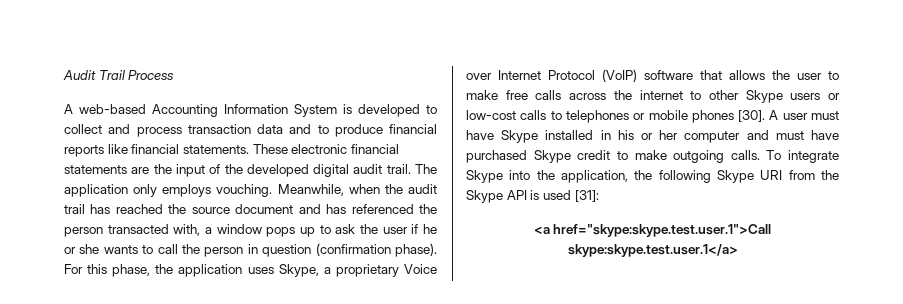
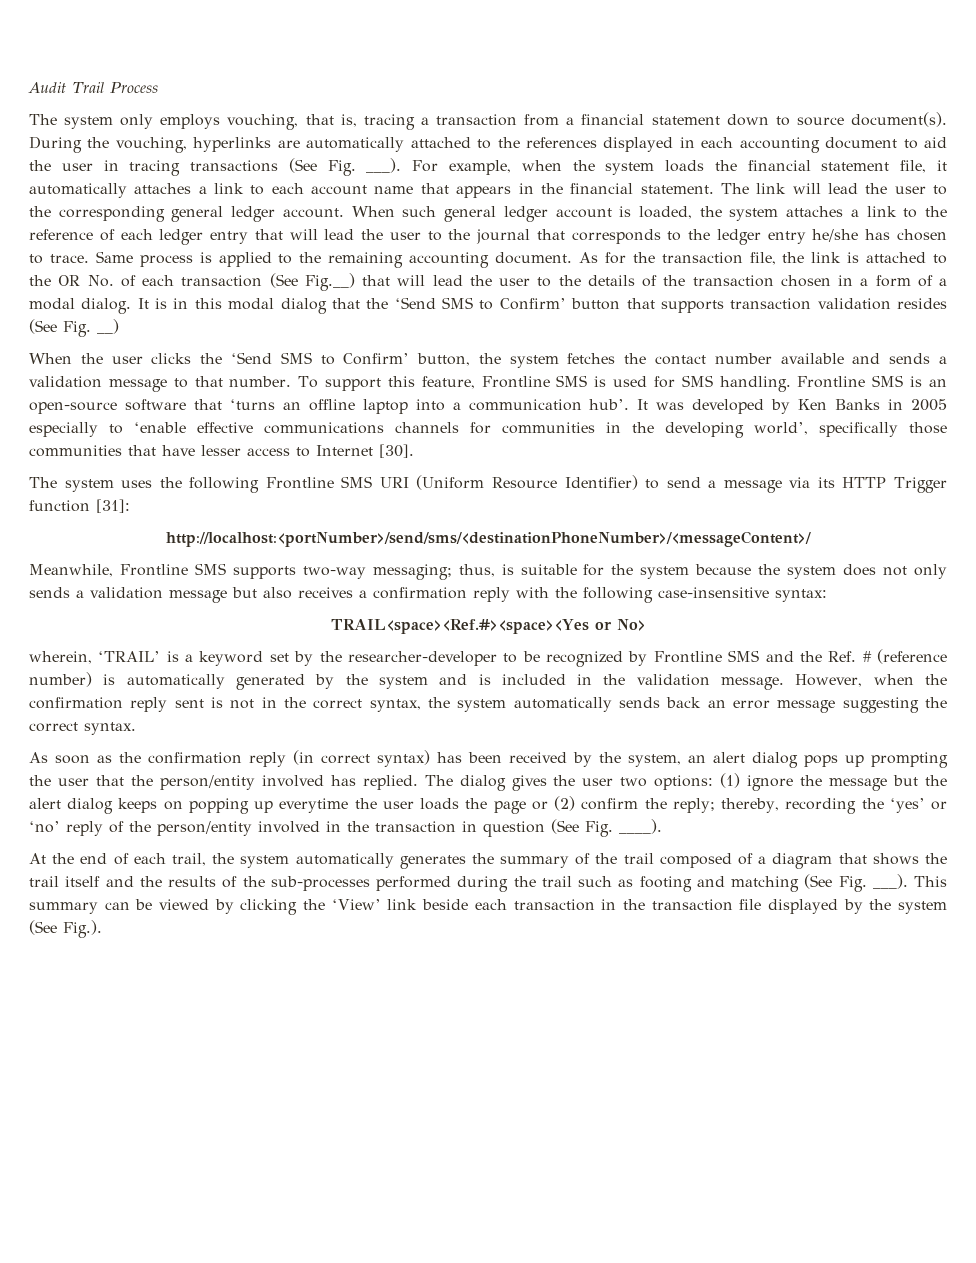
[64,104,437,117] [64,124,437,137] [64,144,399,157] [64,164,438,177] [64,184,438,197] [64,204,438,214] [64,224,438,237] [64,243,437,257] [64,264,437,277] [466,69,839,82] [466,90,840,103] [466,110,840,123] [466,130,839,143] [466,150,839,163] [466,170,839,183] [466,190,599,203] [533,224,772,237] [567,244,738,257] A web-based Accounting Information System is developed to collect and process transaction data and to produce financial reports like financial statements. These electronic financial statements are the input of the developed digital audit trail. The application only employs vouching. Meanwhile, when the audit trail has reached the source document and has referenced the person transacted with, a window pops up to ask the user if he or she wants to call the person in question (confirmation phase). For this phase, the application uses Skype, a proprietary Voice over Internet Protocol (VoIP) software that allows the user to make free calls across the internet to other Skype users or low-cost calls to telephones or mobile phones [30]. A user must have Skype installed in his or her computer and must have purchased Skype credit to make outgoing calls. To integrate Skype into the application, the following Skype URI from the Skype API is used [31]: // <a href="skype:skype.test.user.1">Call skype:skype.test.user.1</a> -> [29,112,948,130] [29,136,947,153] [29,158,948,176] [29,183,948,198] [29,206,947,222] [29,229,948,245] [29,251,947,268] [29,273,947,291] [29,297,947,314] [29,319,119,337] [29,352,947,368] [29,375,947,392] [29,399,948,414] [29,422,947,438] [29,444,414,458] [29,475,948,493] [29,499,130,513] [166,531,811,547] [29,563,948,580] [29,587,827,603] [330,619,646,634] [29,649,947,667] [29,672,947,690] [29,697,948,713] [29,722,136,735] [29,750,948,768] [29,773,948,791] [29,796,948,814] [29,819,662,837] [29,853,947,869] [29,874,947,892] [29,899,948,915] [29,920,102,938] The system only employs vouching, that is, tracing a transaction from a financial statement down to source document(s). During the vouching, hyperlinks are automatically attached to the references displayed in each accounting document to aid the user in tracing transactions (See Fig. ___). For example, when the system loads the financial statement file, it automatically attaches a link to each account name that appears in the financial statement. The link will lead the user to the corresponding general ledger account. When such general ledger account is loaded, the system attaches a link to the reference of each ledger entry that will lead the user to the journal that corresponds to the ledger entry he/she has chosen to trace. Same process is applied to the remaining accounting document. As for the transaction file, the link is attached to the OR No. of each transaction (See Fig.__) that will lead the user to the details of the transaction chosen in a form of a modal dialog. It is in this modal dialog that the ‘Send SMS to Confirm’ button that supports transaction validation resides (See Fig. __) // When the user clicks the ‘Send SMS to Confirm’ button, the system fetches the contact number available and sends a validation message to that number. To support this feature, Frontline SMS is used for SMS handling. Frontline SMS is an open-source software that ‘turns an offline laptop into a communication hub’. It was developed by Ken Banks in 2005 especially to ‘enable effective communications channels for communities in the developing world’, specifically those communities that have lesser access to Internet [30]. // The system uses the following Frontline SMS URI (Uniform Resource Identifier) to send a message via its HTTP Trigger function [31]: // http://localhost:<portNumber>/send/sms/<destinationPhoneNumber>/<messageContent>/ // Meanwhile, Frontline SMS supports two-way messaging; thus, is suitable for the system because the system does not only sends a validation message but also receives a confirmation reply with the following case-insensitive syntax: // TRAIL<space><Ref.#><space><Yes or No> // wherein, ‘TRAIL’ is a keyword set by the researcher-developer to be recognized by Frontline SMS and the Ref. # (reference number) is automatically generated by the system and is included in the validation message. However, when the confirmation reply sent is not in the correct syntax, the system automatically sends back an error message suggesting the correct syntax. // As soon as the confirmation reply (in correct syntax) has been received by the system, an alert dialog pops up prompting the user that the person/entity involved has replied. The dialog gives the user two options: (1) ignore the message but the alert dialog keeps on popping up everytime the user loads the page or (2) confirm the reply; thereby, recording the ‘yes’ or ‘no’ reply of the person/entity involved in the transaction in question (See Fig. ____). // At the end of each trail, the system automatically generates the summary of the trail composed of a diagram that shows the trail itself and the results of the sub-processes performed during the trail such as footing and matching (See Fig. ___). This summary can be viewed by clicking the ‘View’ link beside each transaction in the transaction file displayed by the system (See Fig.).

